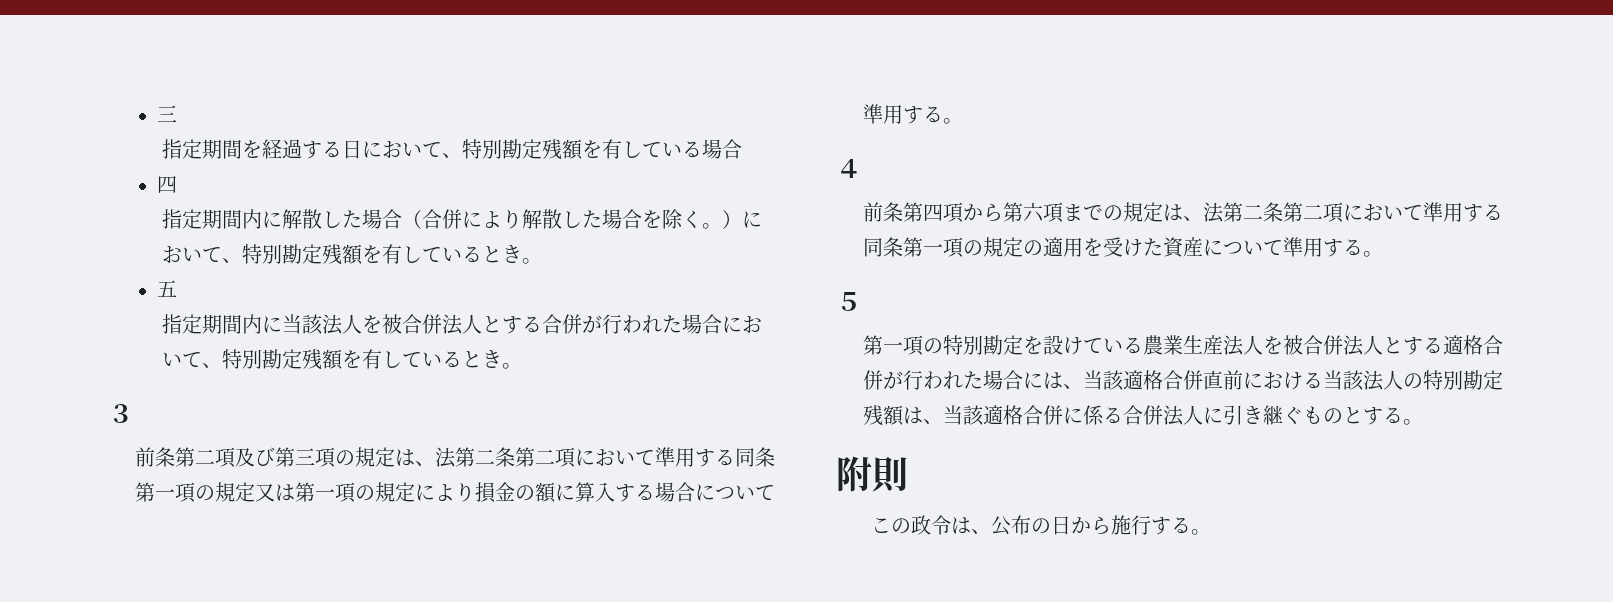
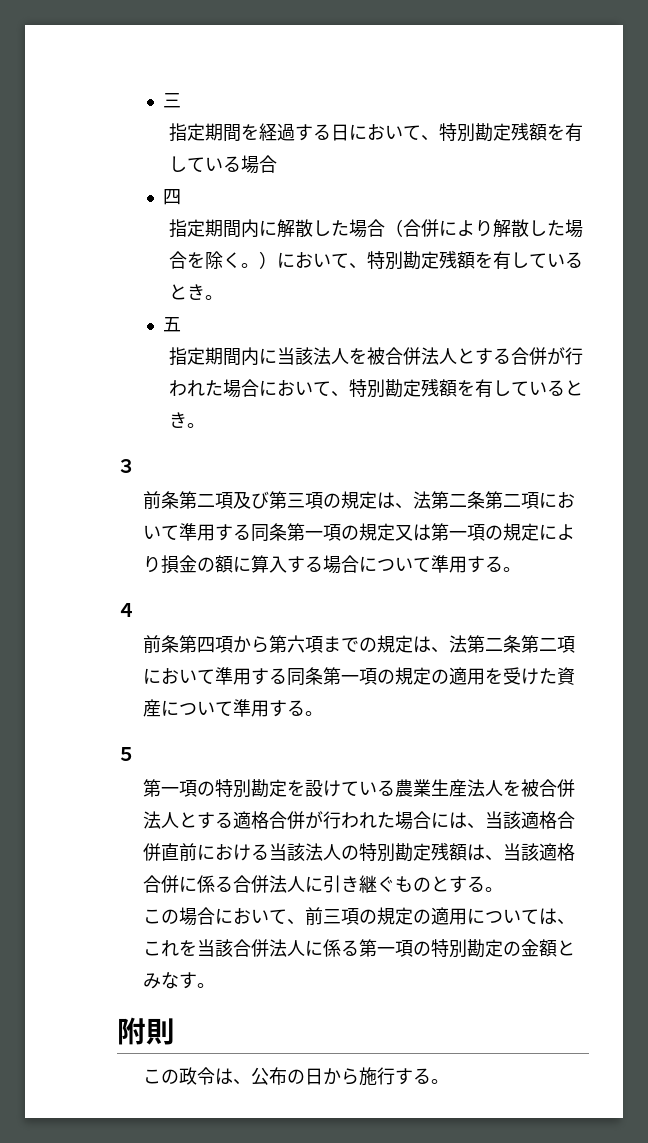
(1423, 422) none -> [142,907,575,926] [142,939,575,958] [142,972,215,989] // この場合において、前三項の規定の適用については、これを当該合併法人に係る第一項の特別勘定の金額とみなす。

